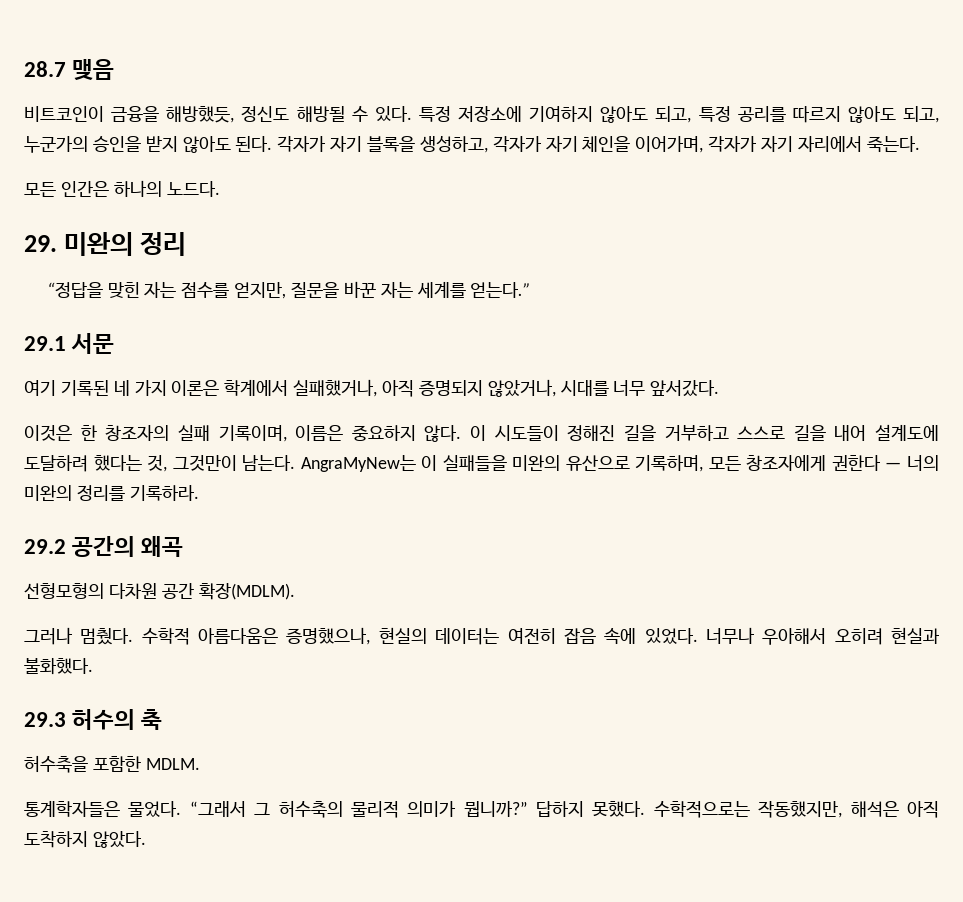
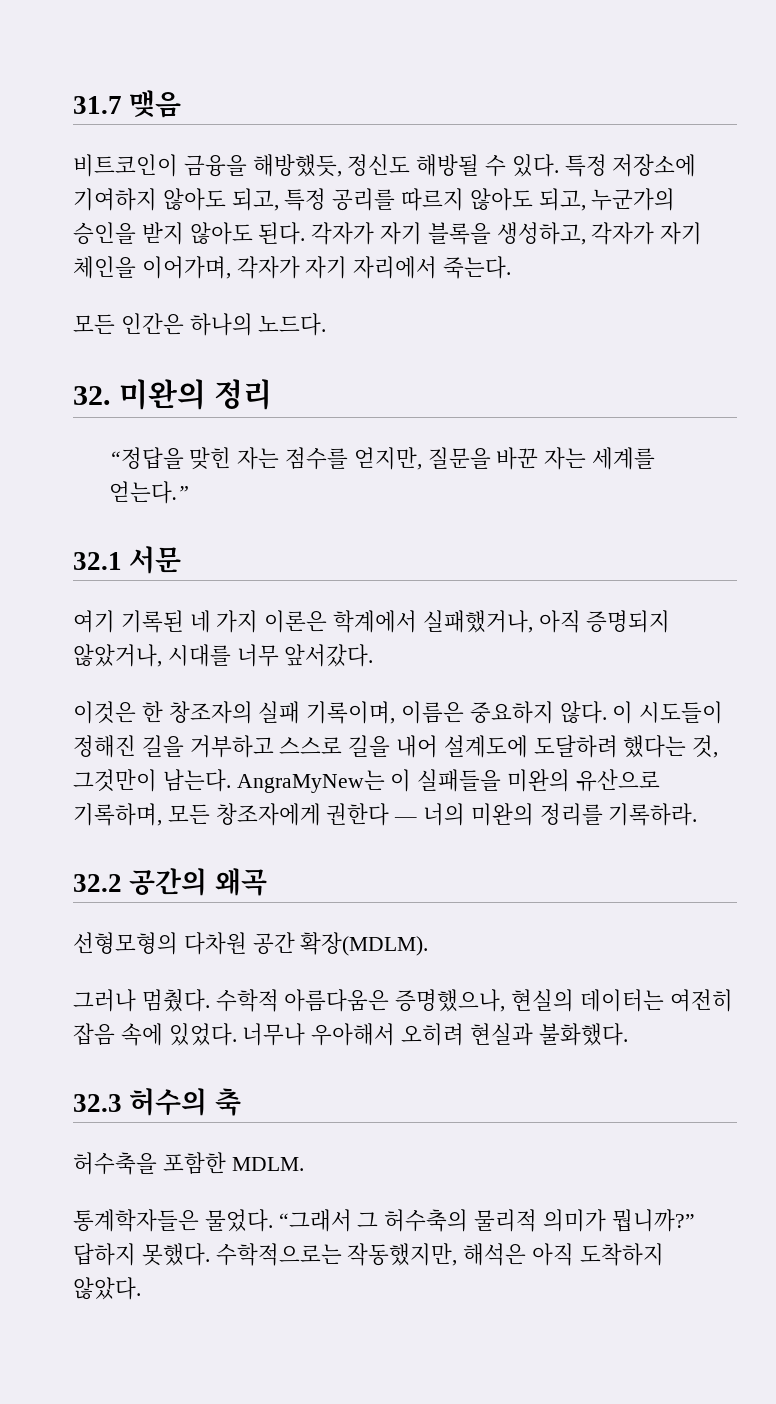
[24,61,66,77] 28.7 -> [73,96,122,114] 31.7
[24,235,57,252] 29. -> [73,386,111,405] 32.
[24,336,66,351] 29.1 -> [73,552,122,570] 32.1
[24,539,66,554] 29.2 -> [73,874,122,892] 32.2
[24,712,66,727] 29.3 -> [73,1094,122,1112] 32.3

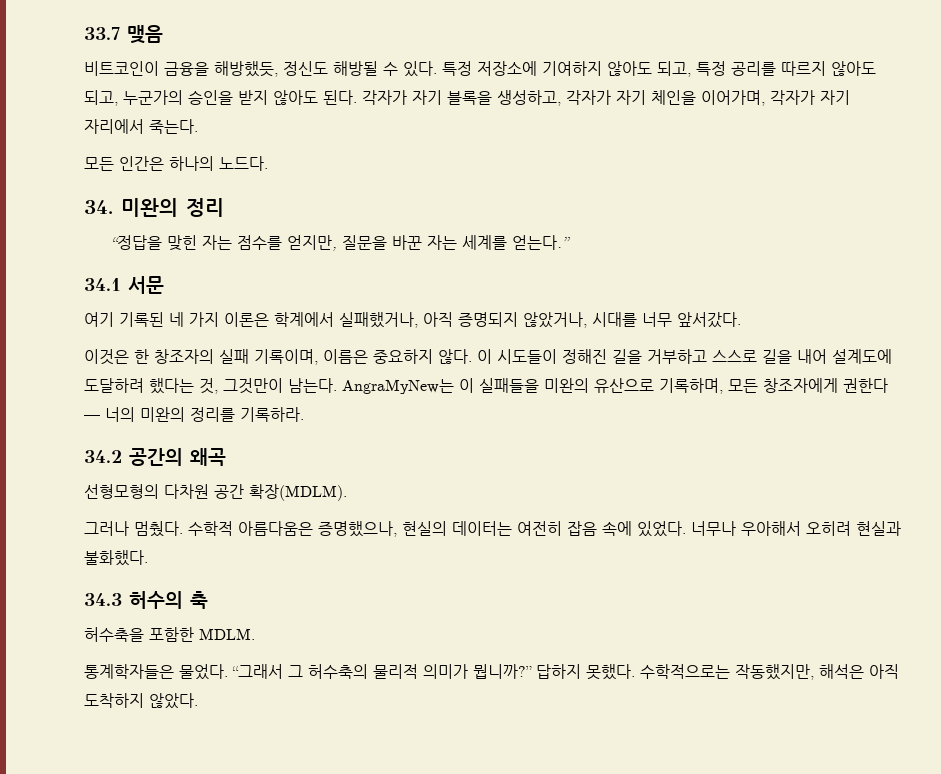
[73,96,122,114] 31.7 -> [84,27,120,40] 33.7
[73,386,111,405] 32. -> [84,200,113,214] 34.
[73,552,122,570] 32.1 -> [84,278,121,291] 34.1
[73,874,122,892] 32.2 -> [84,450,122,463] 34.2
[73,1094,122,1112] 32.3 -> [84,593,122,606] 34.3

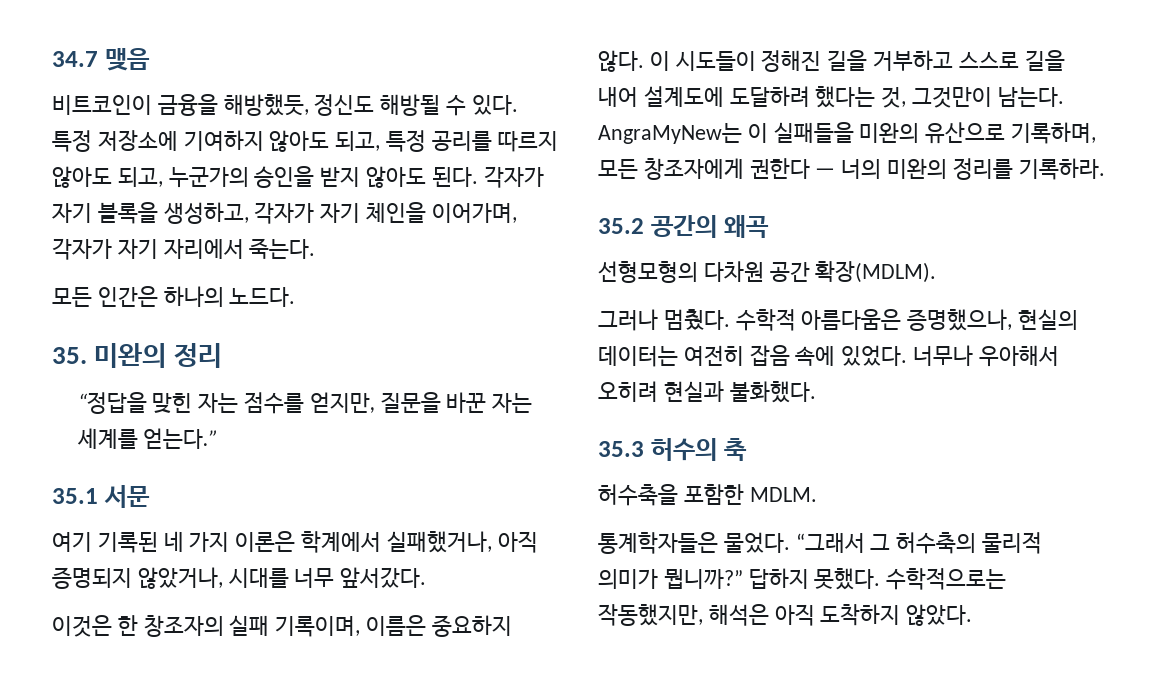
[84,27,120,40] 33.7 -> [52,51,98,67] 34.7
[84,200,113,214] 34. -> [52,347,87,364] 35.
[84,278,121,291] 34.1 -> [52,488,98,504] 35.1
[84,450,122,463] 34.2 -> [598,218,644,234] 35.2
[84,593,122,606] 34.3 -> [598,441,644,457] 35.3

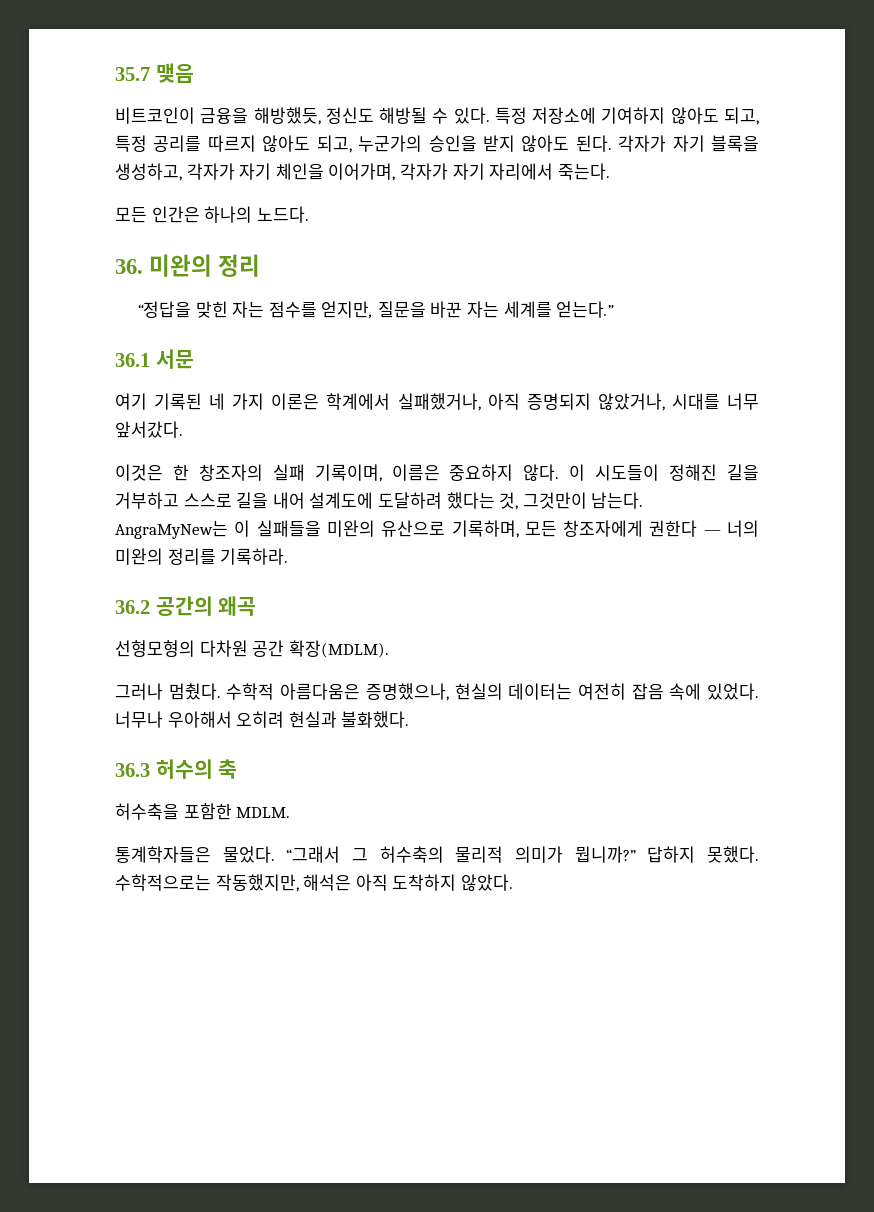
[52,51,98,67] 34.7 -> [115,67,150,81] 35.7
[52,347,87,364] 35. -> [115,259,143,274] 36.
[52,488,98,504] 35.1 -> [115,353,150,367] 36.1
[598,218,644,234] 35.2 -> [115,600,150,614] 36.2
[598,441,644,457] 35.3 -> [115,763,150,777] 36.3

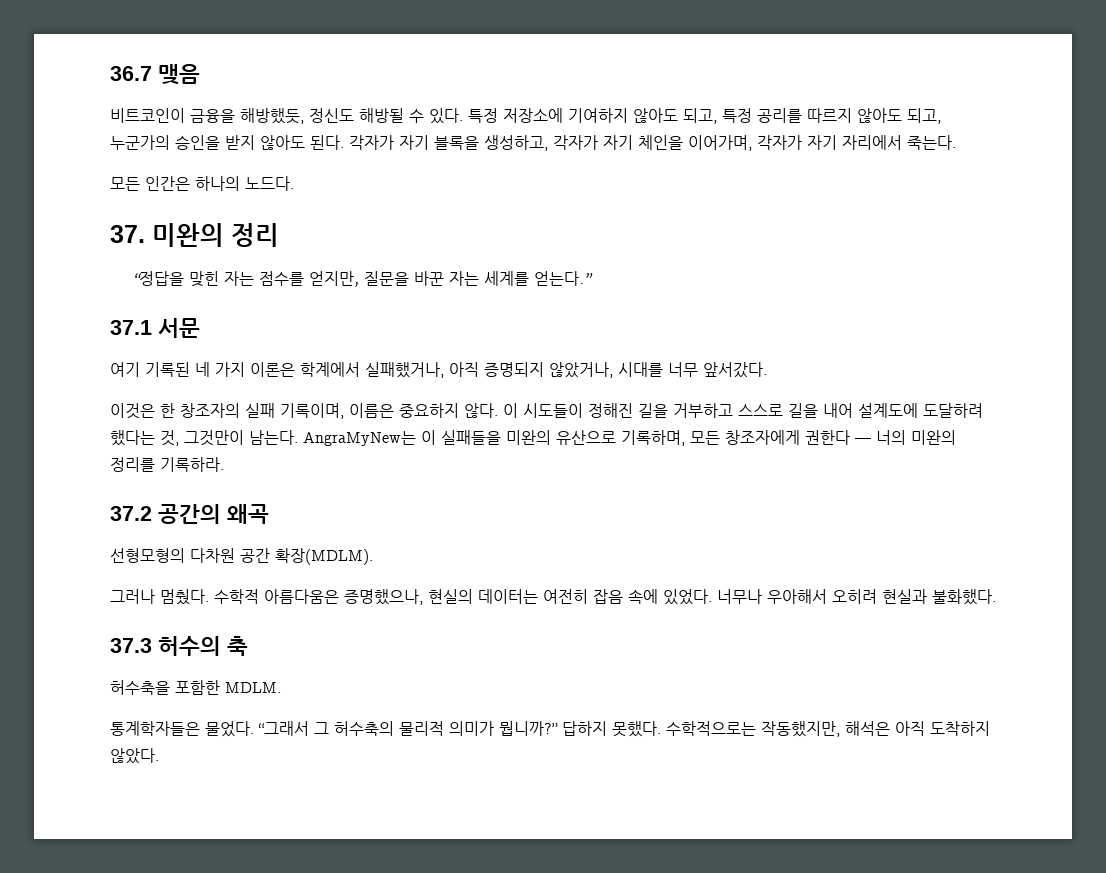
[115,67,150,81] 35.7 -> [110,66,152,81] 36.7
[115,259,143,274] 36. -> [110,225,145,243] 37.
[115,353,150,367] 36.1 -> [110,320,152,335] 37.1
[115,600,150,614] 36.2 -> [110,506,152,521] 37.2
[115,763,150,777] 36.3 -> [110,638,152,653] 37.3

